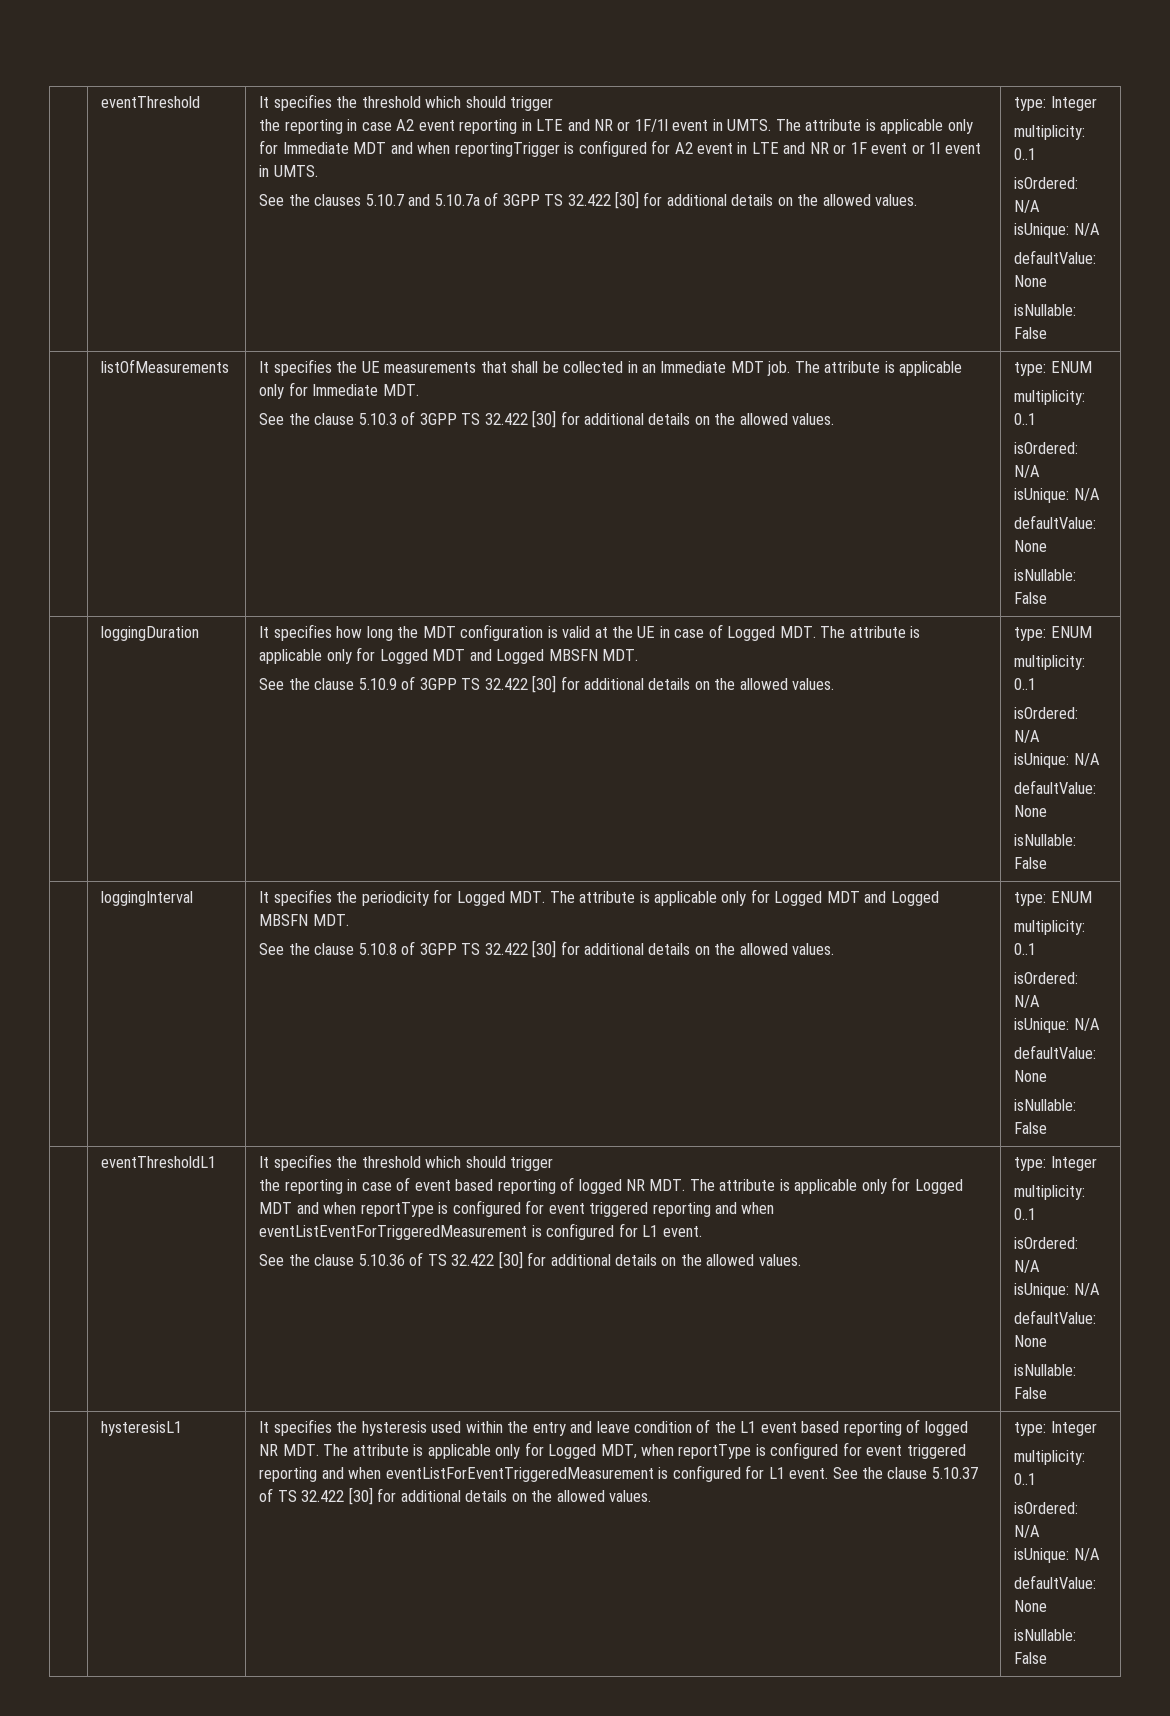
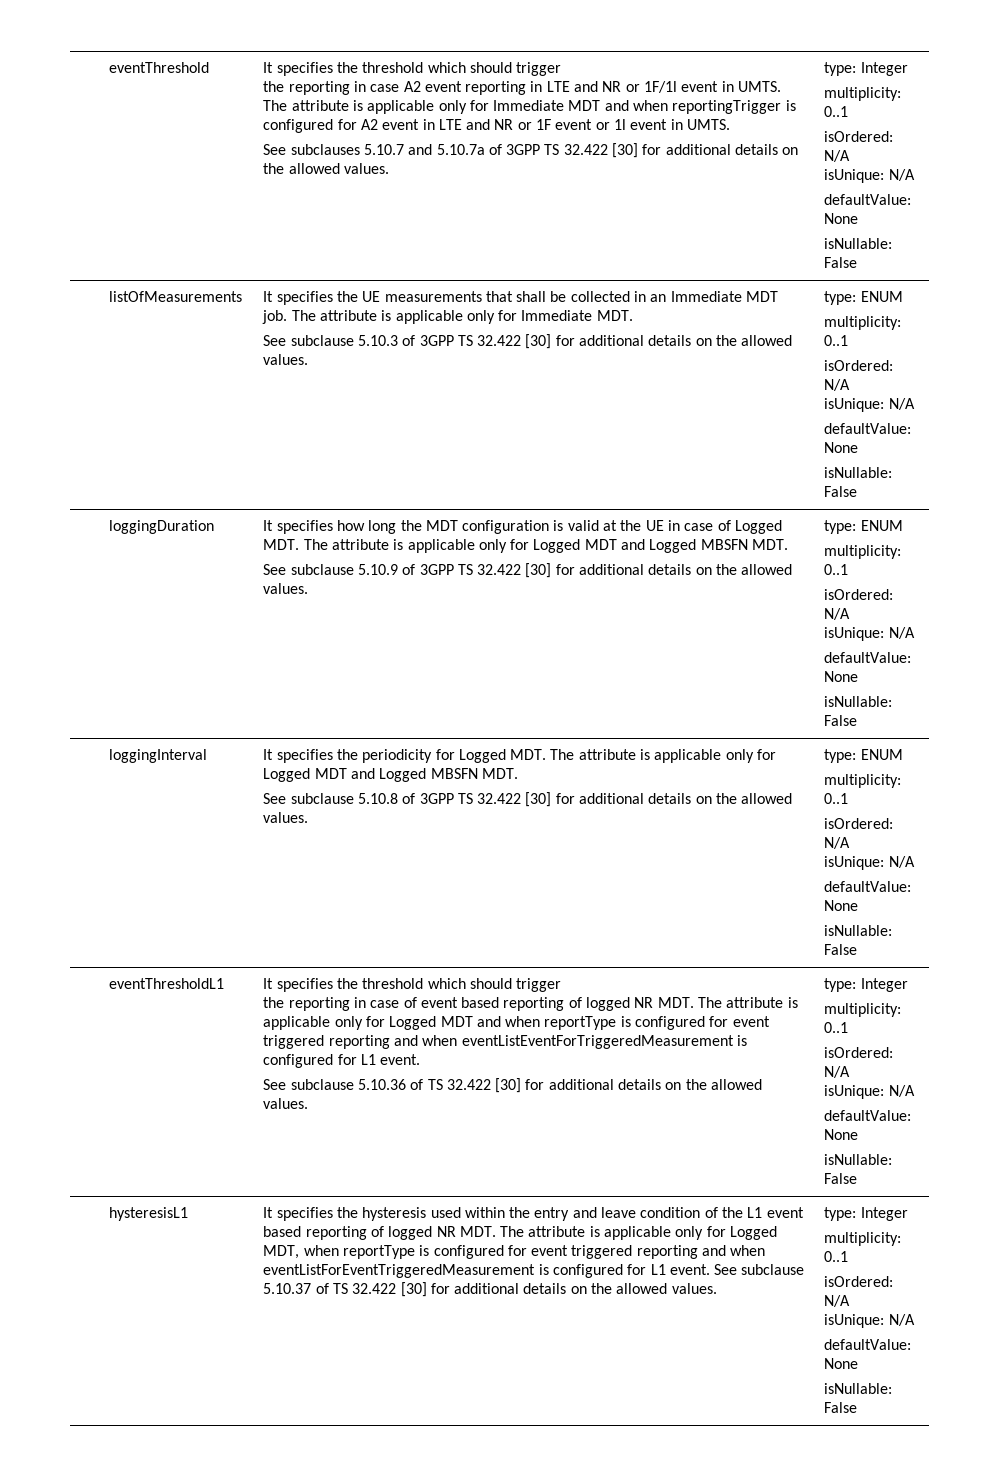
[288,194,362,206] the clauses -> [290,144,360,155] subclauses
[288,413,355,425] the clause -> [290,335,354,346] subclause
[288,678,355,690] the clause -> [290,564,354,575] subclause
[288,943,355,955] the clause -> [290,793,354,804] subclause
[288,1254,355,1266] the clause -> [290,1079,354,1090] subclause
[862,1467,928,1479] the clause -> [741,1264,805,1275] subclause

